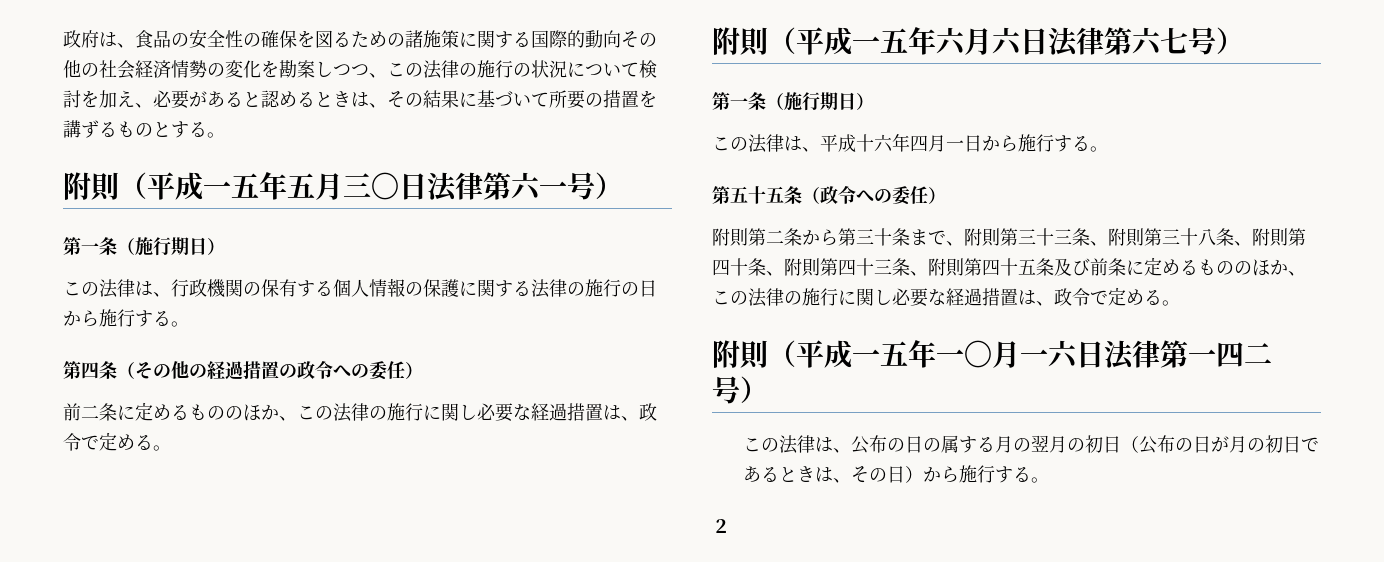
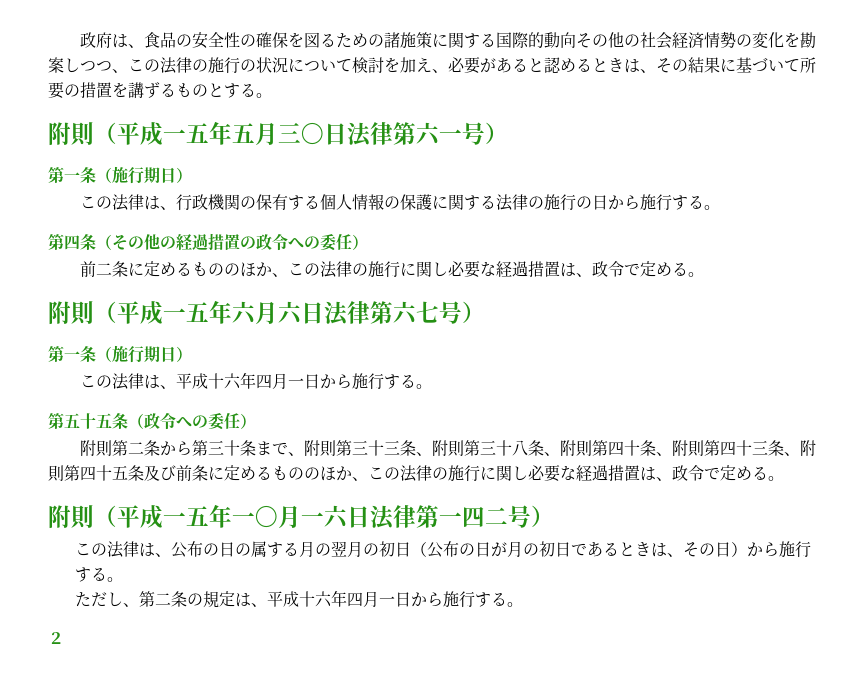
(1050, 480) none -> [75,590,524,608] // ただし、第二条の規定は、平成十六年四月一日から施行する。

